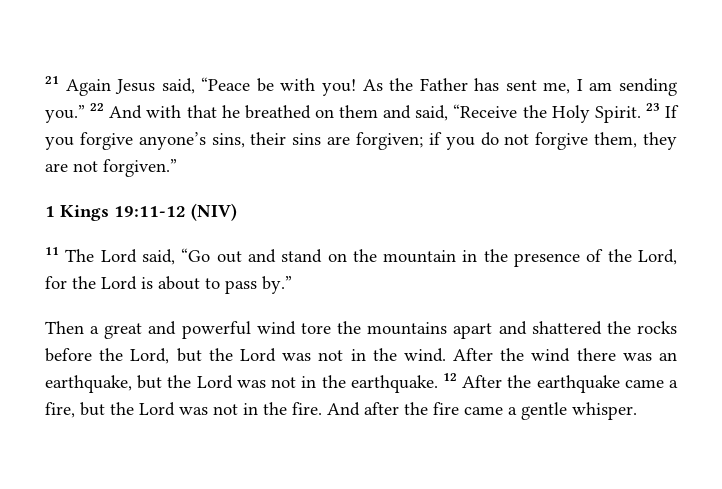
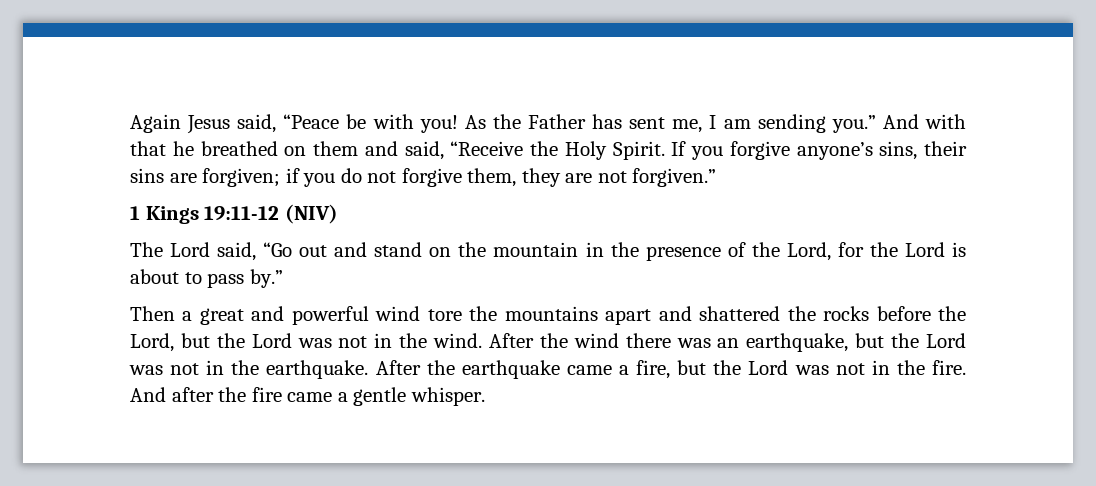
[45,76,59,84] 21 -> (130, 123) none
[90,103,105,111] 22 -> (876, 124) none
[645,103,660,111] 23 -> (665, 150) none
[45,247,59,255] 11 -> (338, 214) none
[442,373,457,381] 12 -> (369, 369) none

